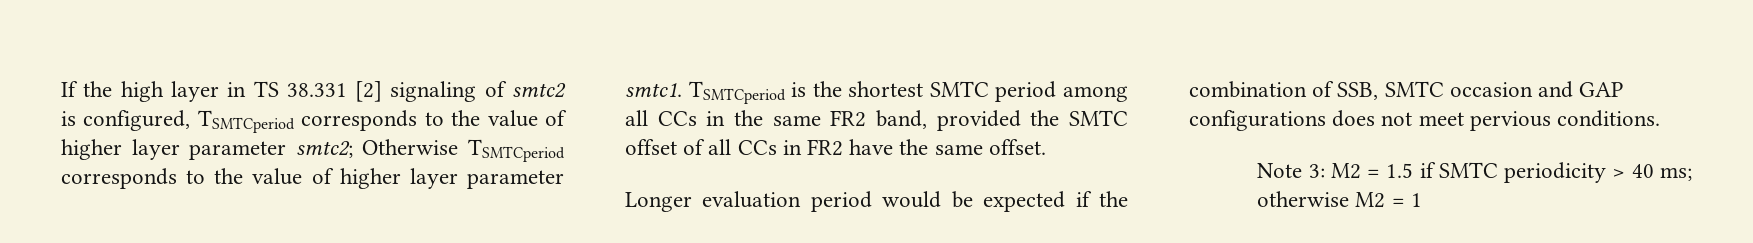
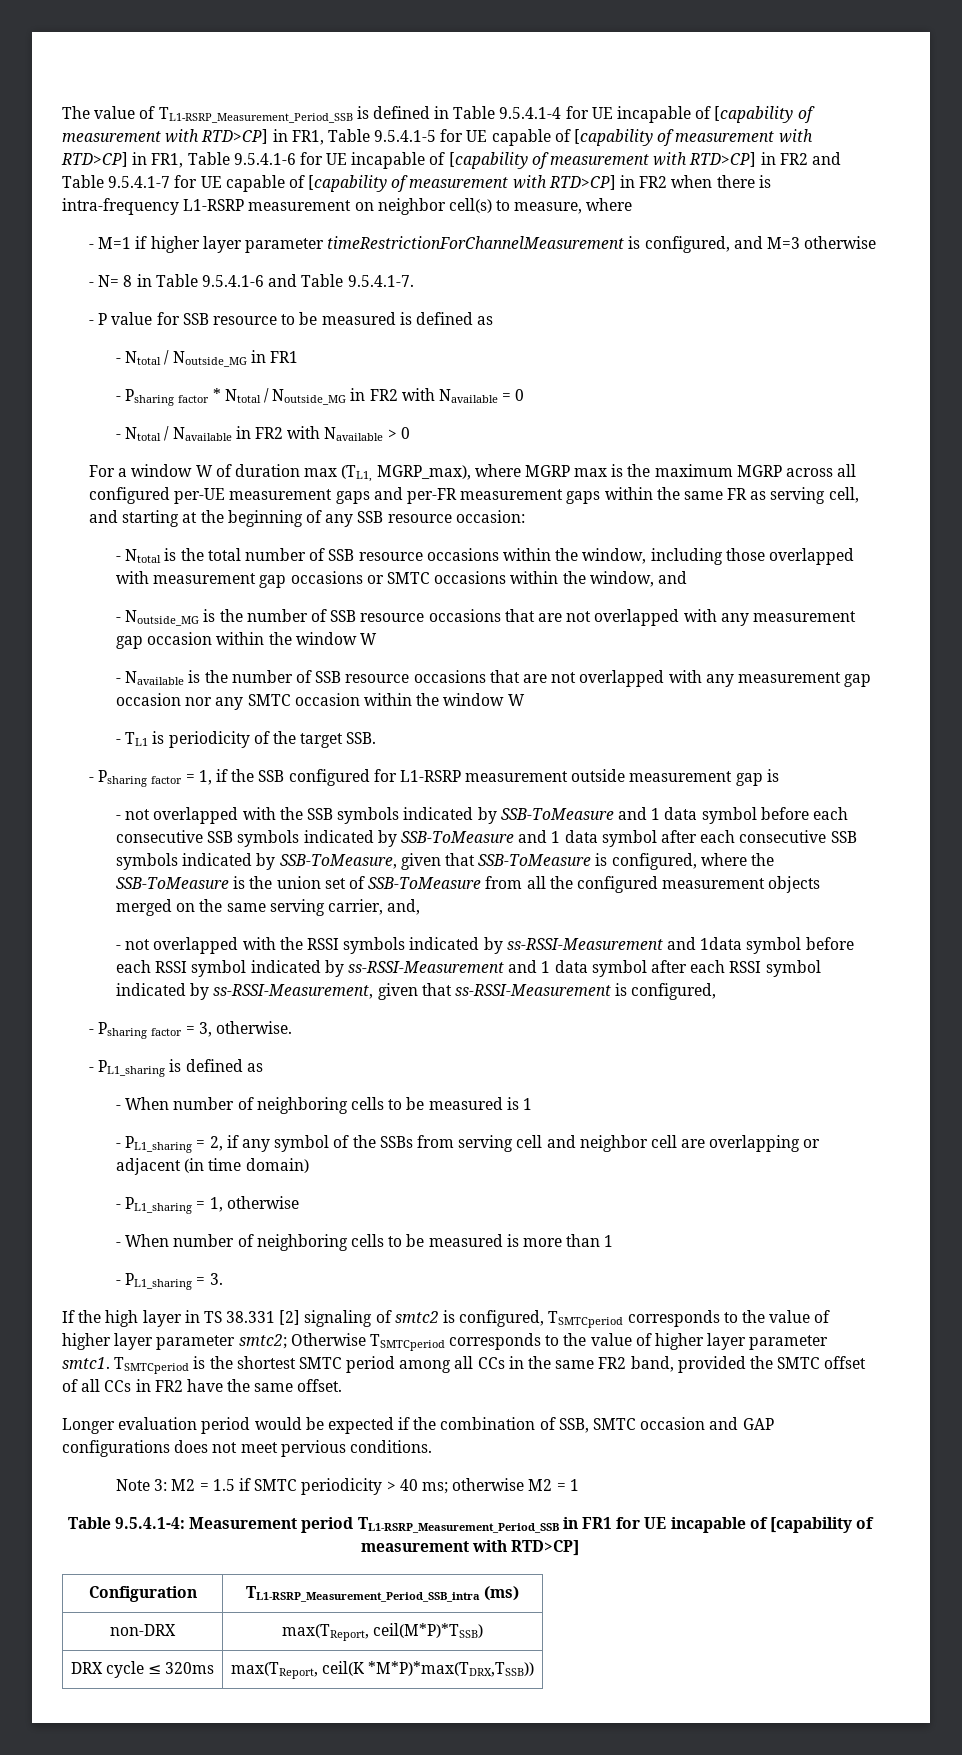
(61, 89) none -> [62,106,815,123] [62,129,813,146] [61,152,841,169] [62,175,771,192] [62,198,633,215] [89,236,877,253] [89,274,414,287] [89,312,494,325] [116,350,299,367] [116,388,525,406] [116,426,410,441] [89,464,857,482] [89,487,859,504] [89,510,525,527] [116,548,854,565] [116,571,687,588] [116,609,856,626] [116,632,378,649] [116,670,872,687] [116,693,525,710] [116,731,377,748] [89,769,779,787] [116,807,848,824] [116,830,857,847] [116,853,774,870] [116,876,821,893] [116,899,421,916] [116,937,854,954] [116,960,821,977] [116,983,717,1000] [89,1021,292,1039] [89,1059,263,1077] [116,1097,532,1114] [116,1135,821,1153] [116,1158,309,1175] [116,1196,299,1214] [116,1234,614,1251] [116,1273,223,1290] The value of TL1-RSRP_Measurement_Period_SSB is defined in Table 9.5.4.1-4 for UE incapable of [capability of measurement with RTD>CP] in FR1, Table 9.5.4.1-5 for UE capable of [capability of measurement with RTD>CP] in FR1, Table 9.5.4.1-6 for UE incapable of [capability of measurement with RTD>CP] in FR2 and Table 9.5.4.1-7 for UE capable of [capability of measurement with RTD>CP] in FR2 when there is intra-frequency L1-RSRP measurement on neighbor cell(s) to measure, where // - M=1 if higher layer parameter timeRestrictionForChannelMeasurement is configured, and M=3 otherwise // - N= 8 in Table 9.5.4.1-6 and Table 9.5.4.1-7. // - P value for SSB resource to be measured is defined as // - Ntotal / Noutside_MG in FR1 // - Psharing factor * Ntotal / Noutside_MG in FR2 with Navailable = 0 // - Ntotal / Navailable in FR2 with Navailable > 0 // For a window W of duration max (TL1, MGRP_max), where MGRP max is the maximum MGRP across all configured per-UE measurement gaps and per-FR measurement gaps within the same FR as serving cell, and starting at the beginning of any SSB resource occasion: // - Ntotal is the total number of SSB resource occasions within the window, including those overlapped with measurement gap occasions or SMTC occasions within the window, and // - Noutside_MG is the number of SSB resource occasions that are not overlapped with any measurement gap occasion within the window W // - Navailable is the number of SSB resource occasions that are not overlapped with any measurement gap occasion nor any SMTC occasion within the window W // - TL1 is periodicity of the target SSB. // - Psharing factor = 1, if the SSB configured for L1-RSRP measurement outside measurement gap is // - not overlapped with the SSB symbols indicated by SSB-ToMeasure and 1 data symbol before each consecutive SSB symbols indicated by SSB-ToMeasure and 1 data symbol after each consecutive SSB symbols indicated by SSB-ToMeasure, given that SSB-ToMeasure is configured, where the SSB-ToMeasure is the union set of SSB-ToMeasure from all the configured measurement objects merged on the same serving carrier, and, // - not overlapped with the RSSI symbols indicated by ss-RSSI-Measurement and 1data symbol before each RSSI symbol indicated by ss-RSSI-Measurement and 1 data symbol after each RSSI symbol indicated by ss-RSSI-Measurement, given that ss-RSSI-Measurement is configured, // - Psharing factor = 3, otherwise. // - PL1_sharing is defined as // - When number of neighboring cells to be measured is 1 // - PL1_sharing = 2, if any symbol of the SSBs from serving cell and neighbor cell are overlapping or adjacent (in time domain) // - PL1_sharing = 1, otherwise // - When number of neighboring cells to be measured is more than 1 // - PL1_sharing = 3. //
(1422, 200) none -> [67,1517,875,1533] [360,1540,580,1556] [88,1586,197,1602] [245,1586,520,1602] [110,1624,176,1636] [281,1623,484,1641] [70,1661,215,1678] [230,1661,535,1679] // Table 9.5.4.1-4: Measurement period TL1-RSRP_Measurement_Period_SSB in FR1 for UE incapable of [capability of measurement with RTD>CP] // Configuration | TL1-RSRP_Measurement_Period_SSB_intra (ms) // non-DRX | max(TReport, ceil(M*P)*TSSB) // DRX cycle ≤ 320ms | max(TReport, ceil(K *M*P)*max(TDRX,TSSB))

